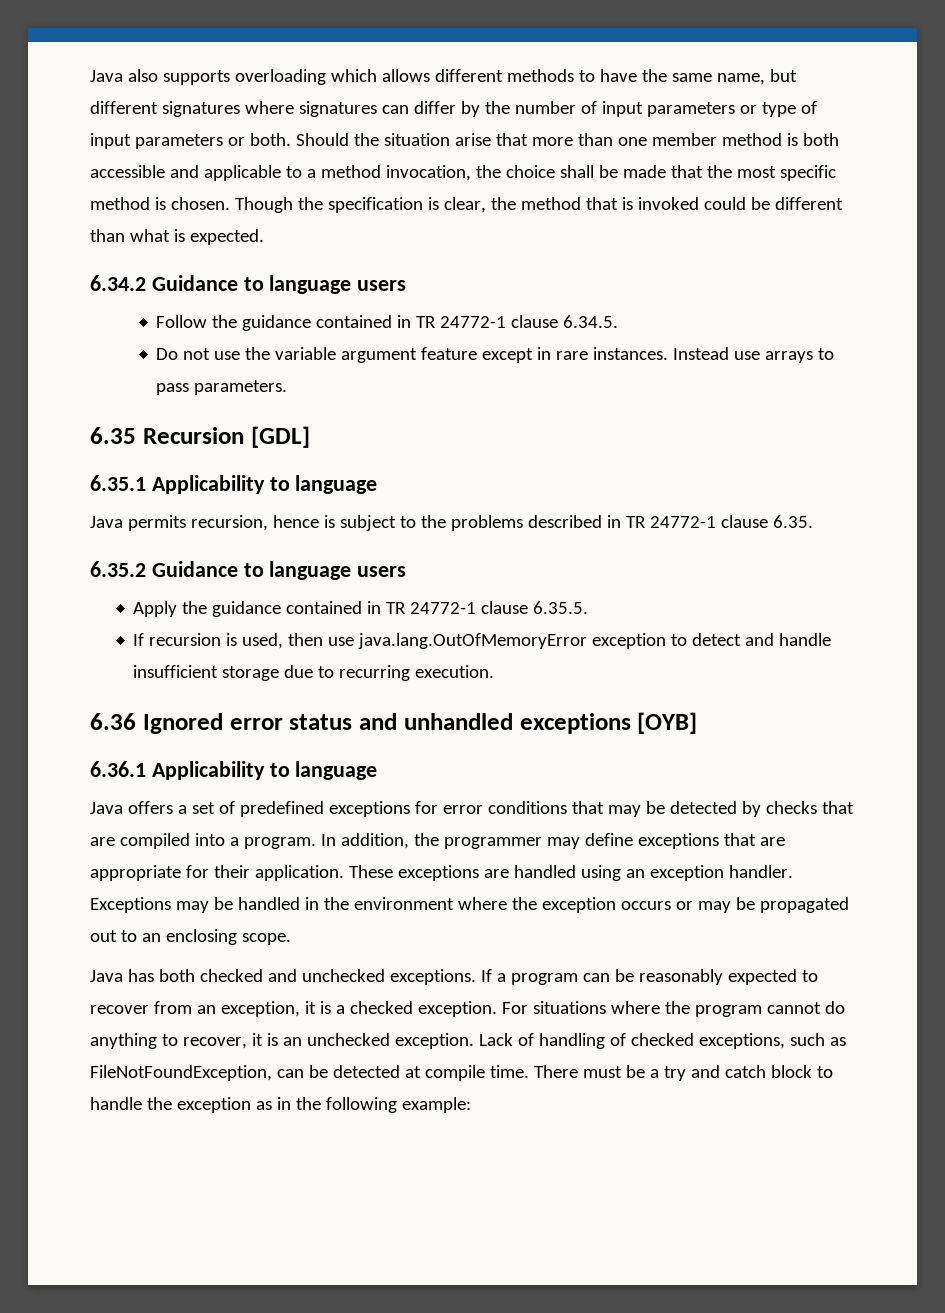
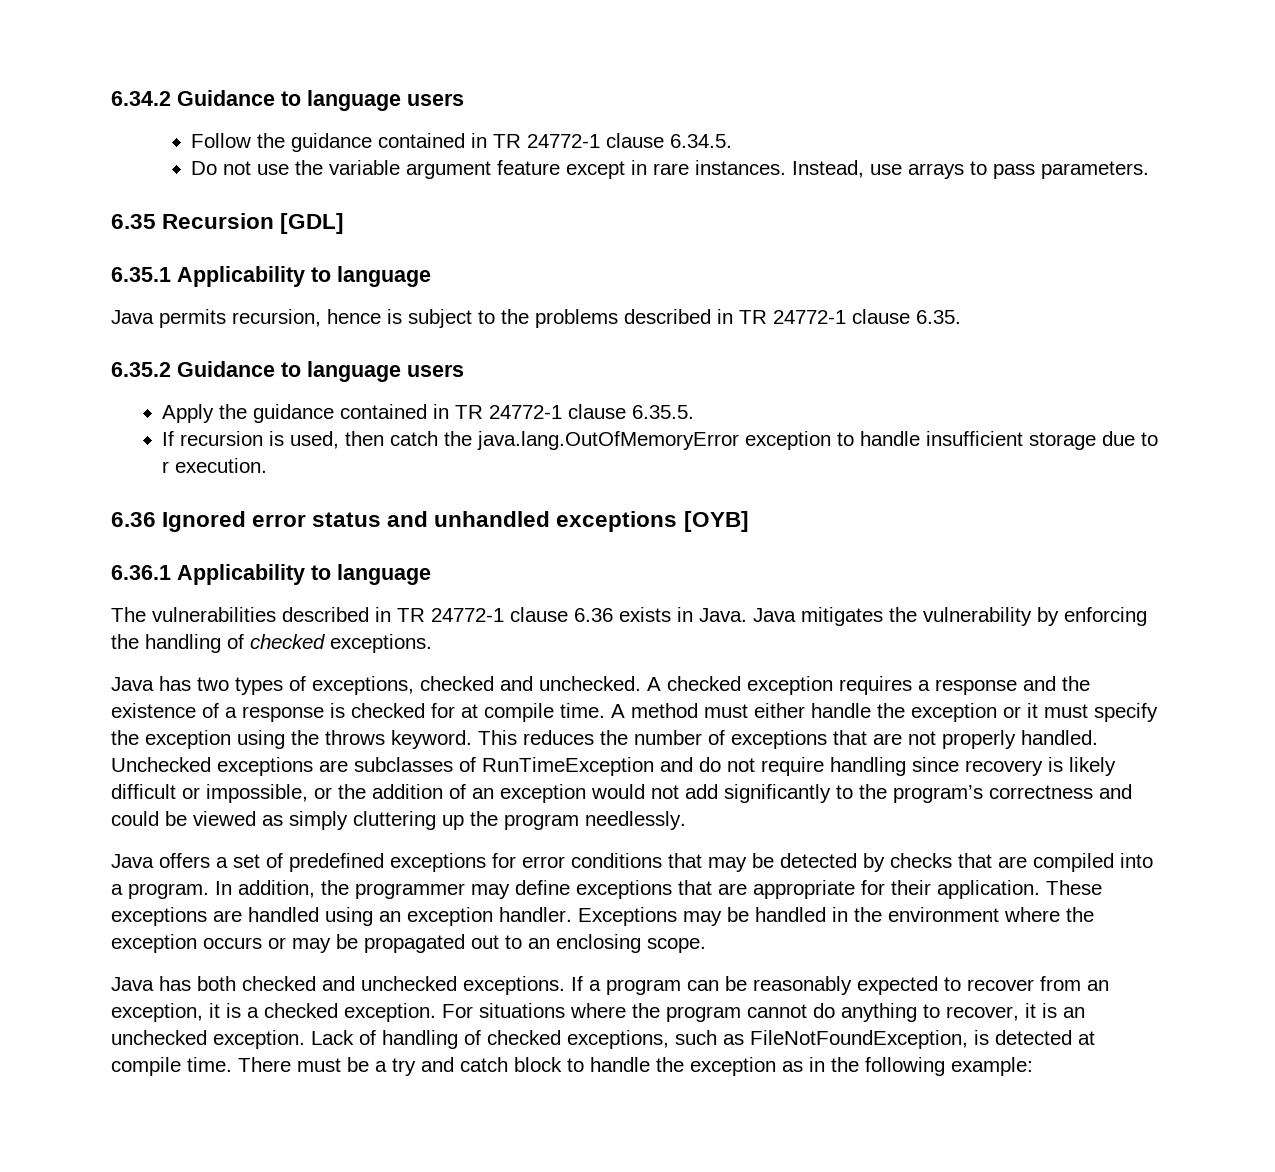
[90,69,797,85] [90,101,817,117] [90,133,839,149] [90,165,836,181] [90,197,843,213] [90,229,264,245] Java also supports overloading which allows different methods to have the same name, but different signatures where signatures can differ by the number of input parameters or type of input parameters or both. Should the situation arise that more than one member method is both accessible and applicable to a method invocation, the choice shall be made that the most specific method is chosen. Though the specification is clear, the method that is invoked could be different than what is expected. // -> (111, 98) none
[673,347,730,360] Instead -> [792,160,865,178] Instead,
[328,637,355,646] use -> [390,431,473,446] catch the
[692,633,775,646] detect and -> (855, 439) none
[339,665,411,681] recurring -> [162,461,170,473] r
(378, 770) none -> [111,607,1147,626] [111,634,432,653] [111,676,1090,695] [111,703,1158,722] [111,730,1098,749] [111,757,1116,776] [111,784,1132,803] [111,811,686,830] // The vulnerabilities described in TR 24772-1 clause 6.36 exists in Java. Java mitigates the vulnerability by enforcing the handling of checked exceptions. // Java has two types of exceptions, checked and unchecked. A checked exception requires a response and the existence of a response is checked for at compile time. A method must either handle the exception or it must specify the exception using the throws keyword. This reduces the number of exceptions that are not properly handled. Unchecked exceptions are subclasses of RunTimeException and do not require handling since recovery is likely difficult or impossible, or the addition of an exception would not add significantly to the program’s correctness and could be viewed as simply cluttering up the program needlessly.
[276,1065,328,1078] can be -> [974,1030,989,1045] is

